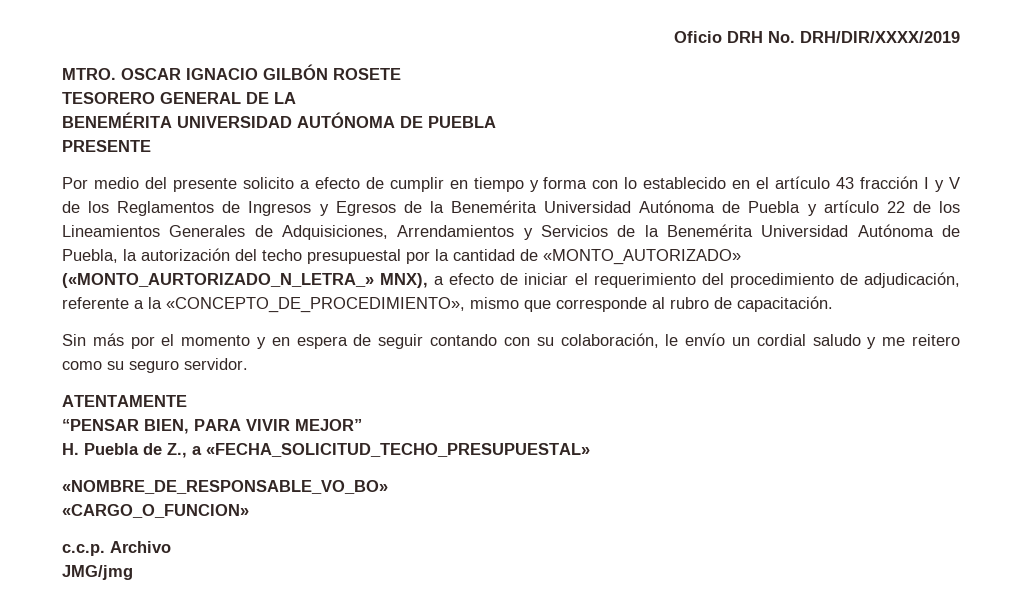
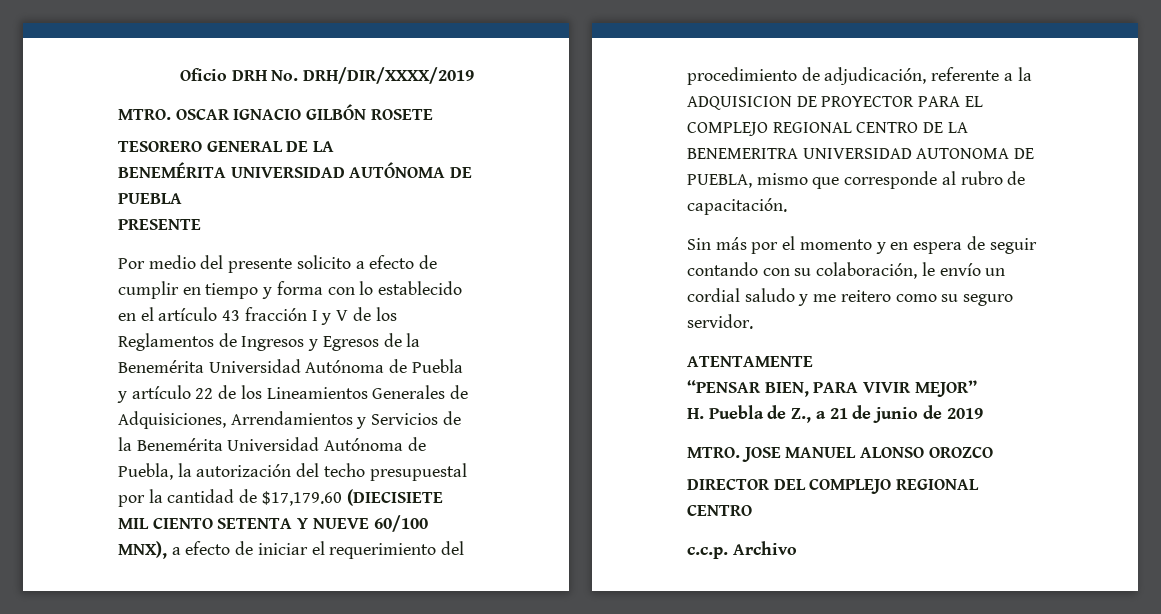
[543,249,741,265] [62,273,374,288] «MONTO_AUTORIZADO» («MONTO_AURTORIZADO_N_LETRA_» -> [261,489,443,506] [118,515,428,532] $17,179.60 (DIECISIETE MIL CIENTO SETENTA Y NUEVE 60/100
[166,297,465,313] «CONCEPTO_DE_PROCEDIMIENTO», -> [687,96,983,110] [687,122,968,136] [687,148,1035,159] [687,174,752,188] ADQUISICION DE PROYECTOR PARA EL COMPLEJO REGIONAL CENTRO DE LA BENEMERITRA UNIVERSIDAD AUTONOMA DE PUEBLA,
[206,443,590,457] [62,480,388,494] [62,504,249,518] «FECHA_SOLICITUD_TECHO_PRESUPUESTAL» // «NOMBRE_DE_RESPONSABLE_VO_BO» // «CARGO_O_FUNCION» -> [829,405,983,423] [687,447,993,462] [687,479,980,494] [687,505,752,516] 21 de junio de 2019 // MTRO. JOSE MANUEL ALONSO OROZCO // DIRECTOR DEL COMPLEJO REGIONAL CENTRO
[62,565,133,580] // JMG/jmg -> (797, 548) none

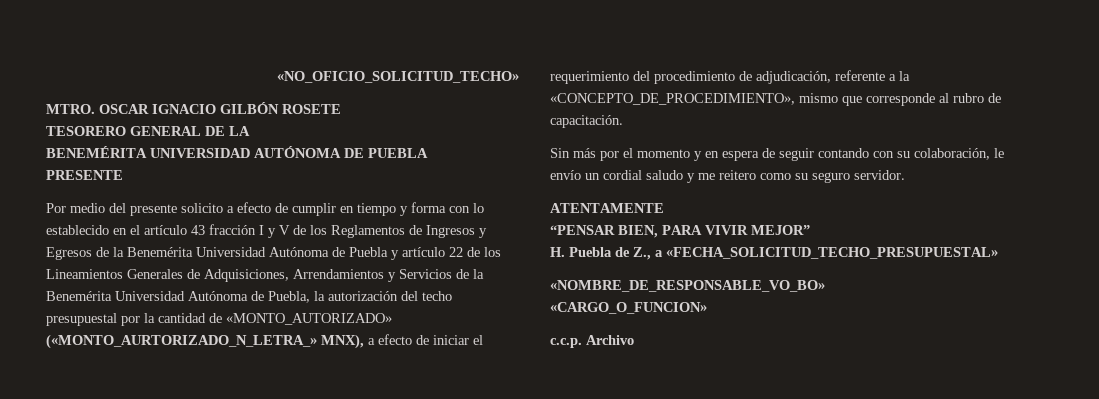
[179,67,474,84] Oficio DRH No. DRH/DIR/XXXX/2019 -> [277,71,519,83] «NO_OFICIO_SOLICITUD_TECHO»
[261,489,443,506] [118,515,428,532] $17,179.60 (DIECISIETE MIL CIENTO SETENTA Y NUEVE 60/100 -> [226,313,392,325] [46,334,317,349] «MONTO_AUTORIZADO» («MONTO_AURTORIZADO_N_LETRA_»
[687,96,983,110] [687,122,968,136] [687,148,1035,159] [687,174,752,188] ADQUISICION DE PROYECTOR PARA EL COMPLEJO REGIONAL CENTRO DE LA BENEMERITRA UNIVERSIDAD AUTONOMA DE PUEBLA, -> [550,93,795,105] «CONCEPTO_DE_PROCEDIMIENTO»,
[829,405,983,423] [687,447,993,462] [687,479,980,494] [687,505,752,516] 21 de junio de 2019 // MTRO. JOSE MANUEL ALONSO OROZCO // DIRECTOR DEL COMPLEJO REGIONAL CENTRO -> [666,247,998,259] [550,280,825,292] [550,302,707,314] «FECHA_SOLICITUD_TECHO_PRESUPUESTAL» // «NOMBRE_DE_RESPONSABLE_VO_BO» // «CARGO_O_FUNCION»

